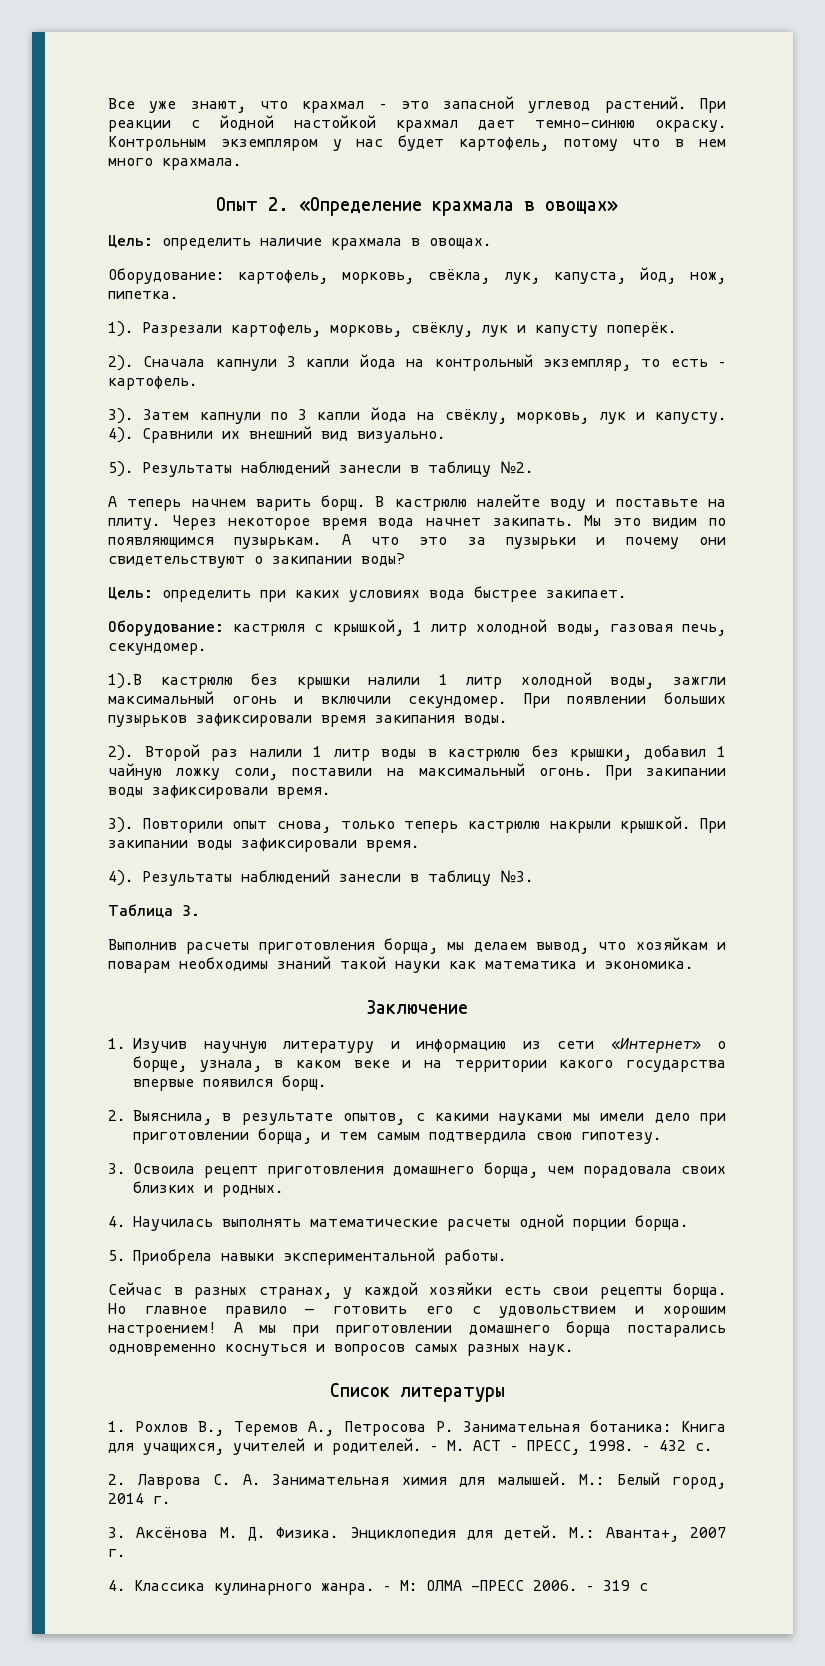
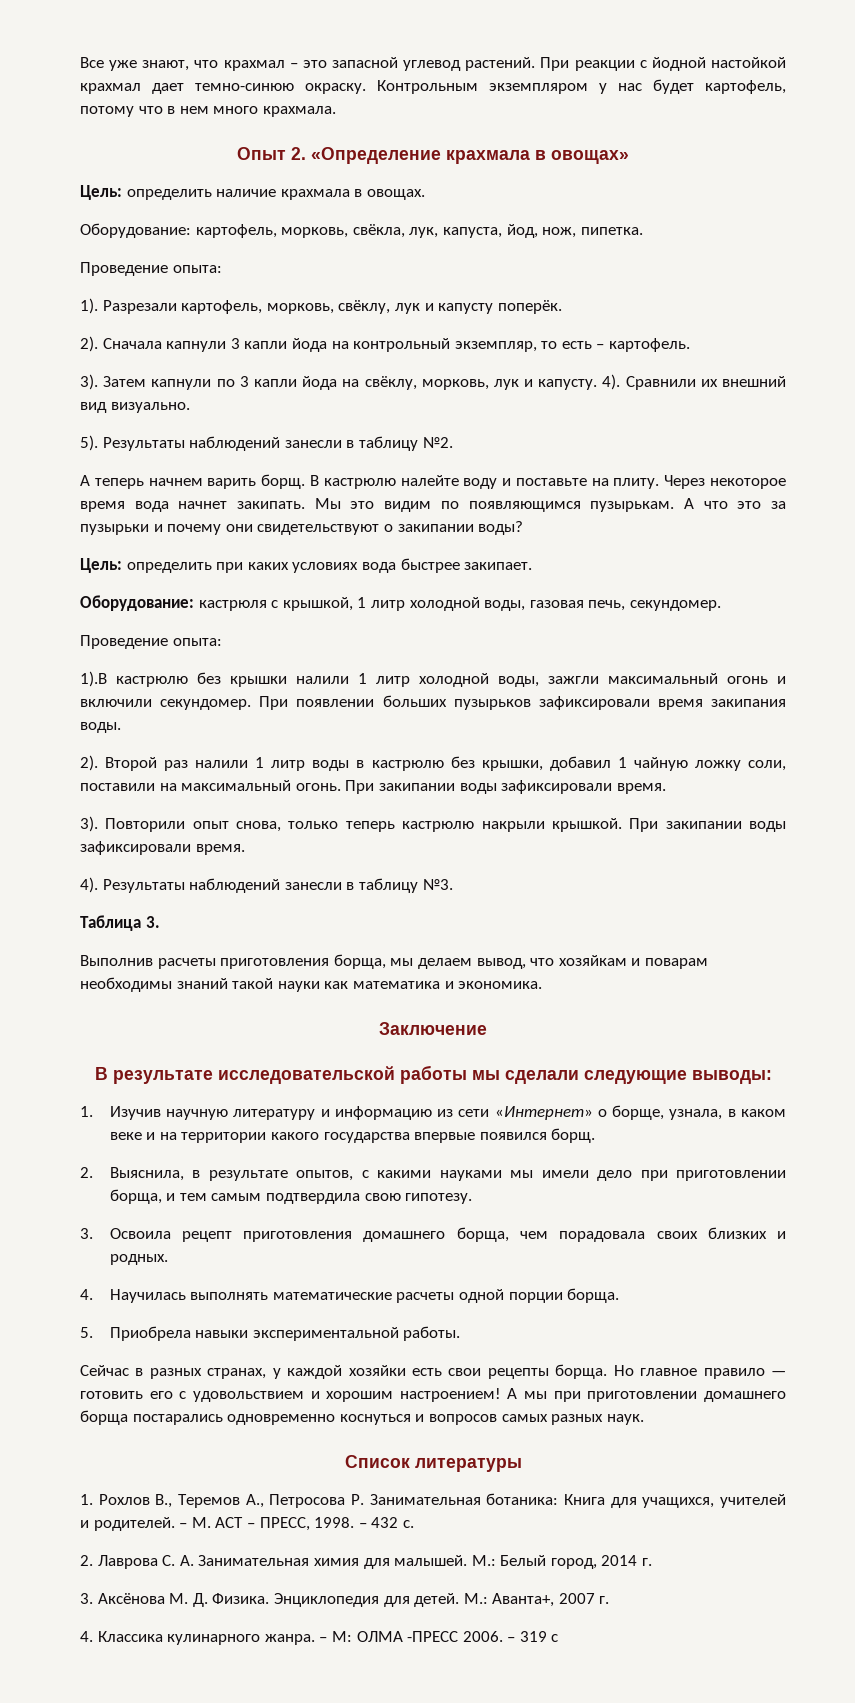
(178, 295) none -> [80,262,222,276] // Проведение опыта:
(206, 649) none -> [80,635,222,649] // Проведение опыта:
(468, 1007) none -> [94,1065,772,1084] // В результате исследовательской работы мы сделали следующие выводы:

